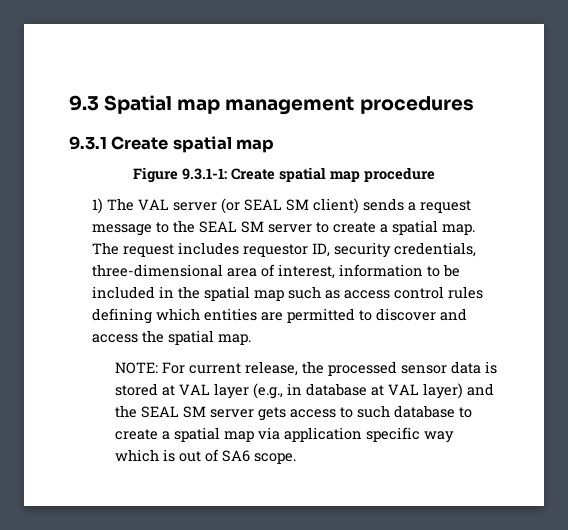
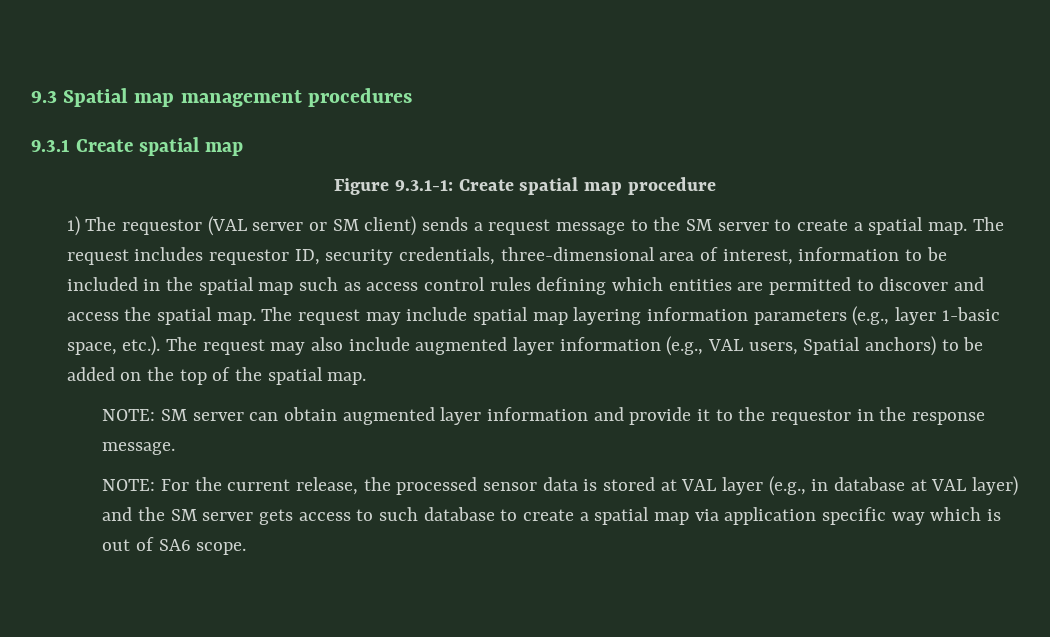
[138,198,283,214] VAL server (or SEAL -> [121,216,328,236] requestor (VAL server or
[199,221,238,233] SEAL -> (681, 224) none
(252, 339) none -> [261,306,1000,326] [66,336,984,356] [66,367,367,385] [102,407,986,425] [102,442,176,455] The request may include spatial map layering information parameters (e.g., layer 1-basic space, etc.). The request may also include augmented layer information (e.g., VAL users, Spatial anchors) to be added on the top of the spatial map. // NOTE: SM server can obtain augmented layer information and provide it to the requestor in the response message.
(186, 368) none -> [194,477,222,491] the
[141,406,180,418] SEAL -> (165, 514) none

